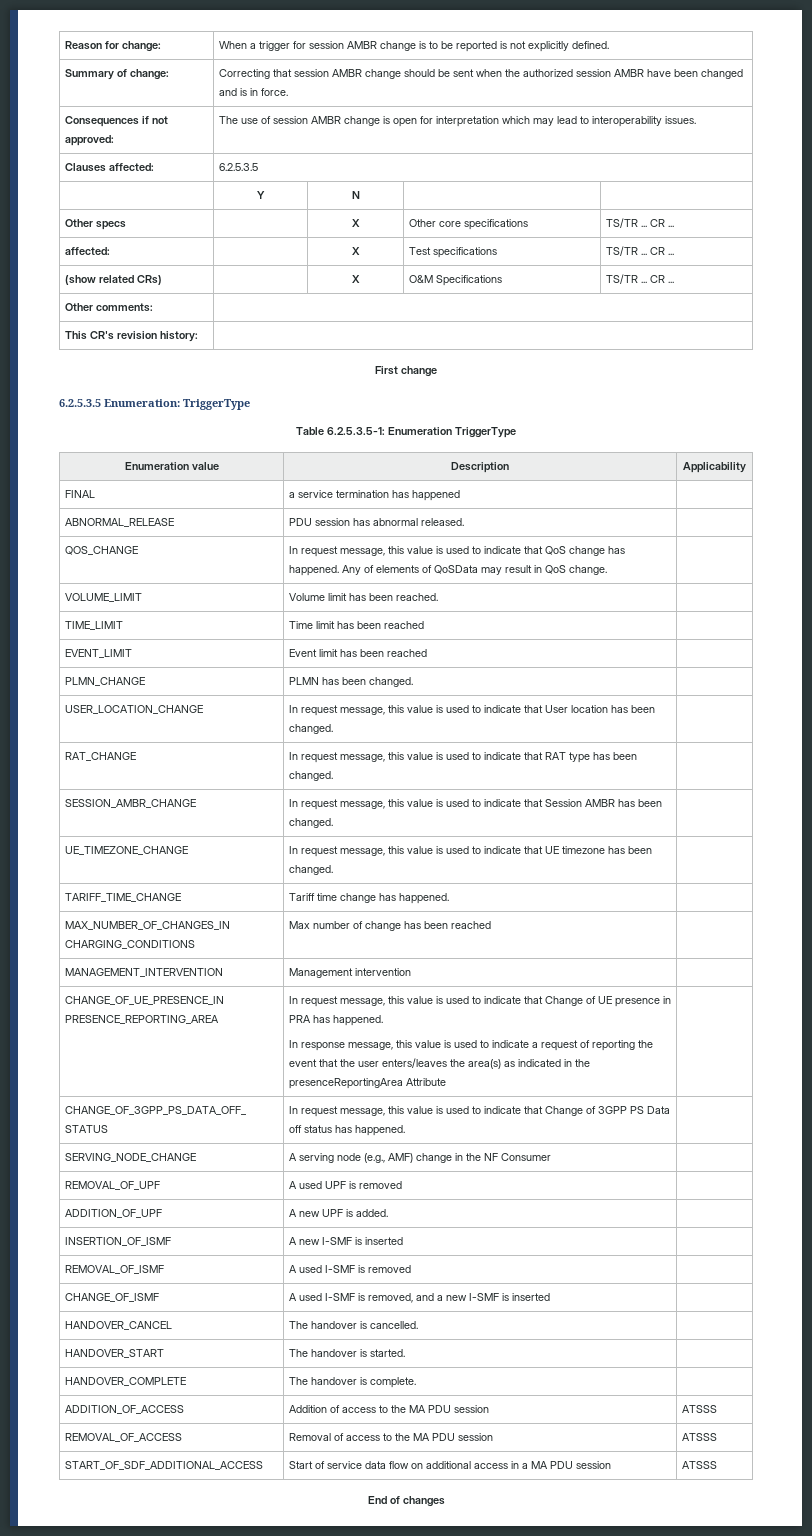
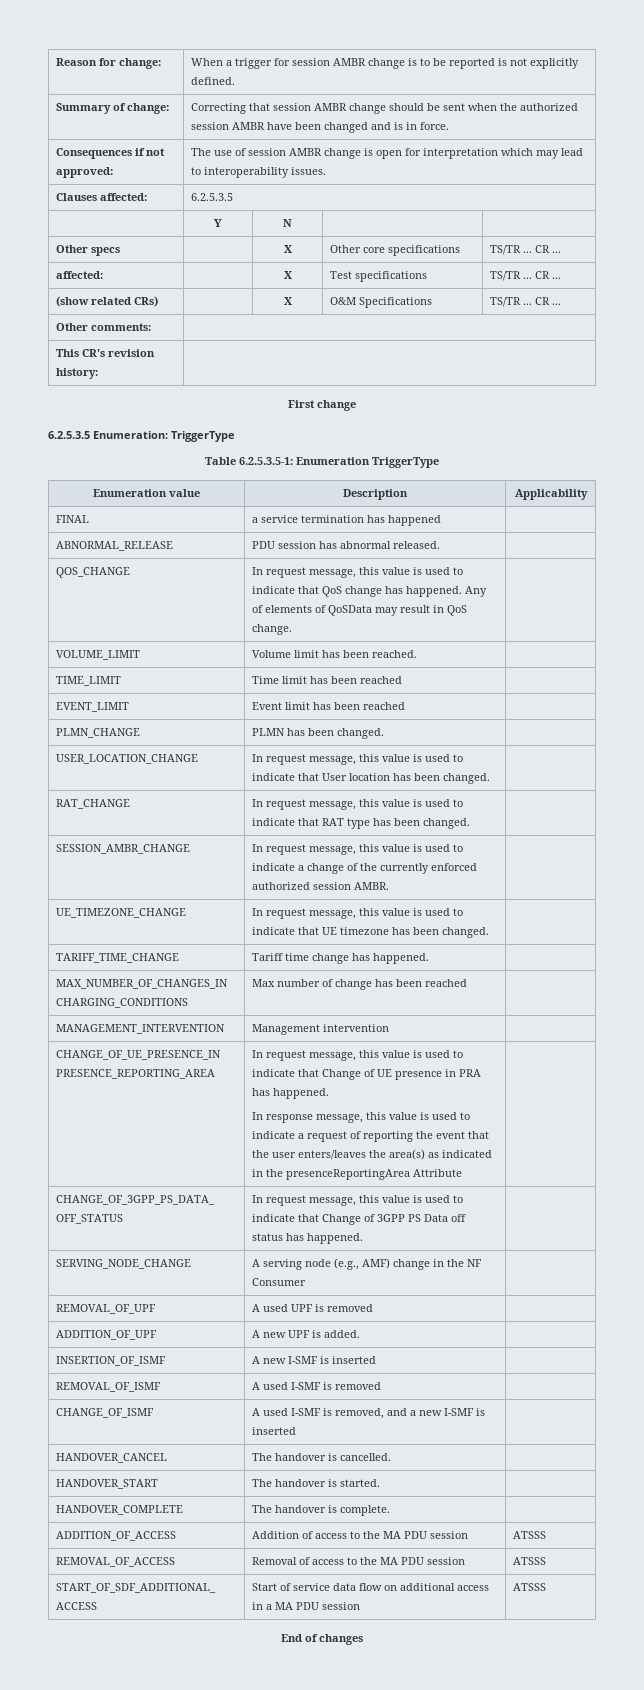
[523,799,662,807] [288,818,333,828] that Session AMBR has been changed. -> [298,863,478,874] [252,882,390,890] a change of the currently enforced authorized session AMBR.

